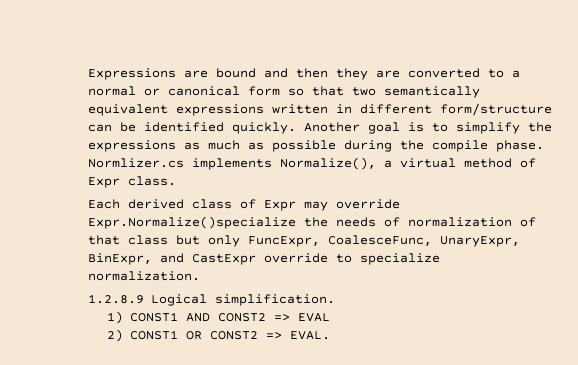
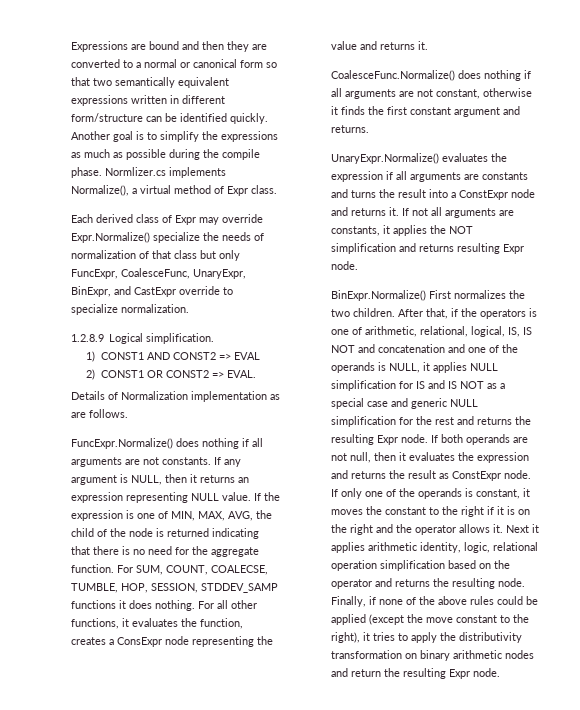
[88,216,297,229] Expr.Normalize()specialize -> [70,232,200,243] Expr.Normalize() specialize
(330, 335) none -> [70,391,280,402] [70,409,128,418] [70,438,263,449] [70,457,241,467] [70,474,249,485] [70,492,280,503] [70,510,272,521] [70,528,259,539] [70,546,259,557] [70,564,268,575] [70,583,278,593] [70,600,257,611] [70,618,243,629] [70,636,273,647] [330,41,428,50] [330,70,531,81] [330,88,532,99] [330,106,520,117] [330,125,369,133] [330,153,507,164] [330,171,528,182] [330,189,535,200] [330,207,514,218] [330,225,473,236] [330,243,524,254] [330,261,358,270] [330,290,525,301] [330,308,537,319] [330,326,532,337] [330,344,518,353] [330,362,498,373] [330,380,505,391] [330,398,478,409] [330,416,531,427] [330,434,528,445] [330,452,529,463] [330,470,531,481] [330,488,530,499] [330,506,530,517] [330,524,539,535] [330,542,538,553] [330,560,510,571] [330,578,525,589] [330,596,538,607] [330,614,529,625] [330,632,522,643] [330,650,534,661] [330,668,500,679] // Details of Normalization implementation as are follows. // FuncExpr.Normalize() does nothing if all arguments are not constants. If any argument is NULL, then it returns an expression representing NULL value. If the expression is one of MIN, MAX, AVG, the child of the node is returned indicating that there is no need for the aggregate function. For SUM, COUNT, COALECSE, TUMBLE, HOP, SESSION, STDDEV_SAMP functions it does nothing. For all other functions, it evaluates the function, creates a ConsExpr node representing the value and returns it. // CoalesceFunc.Normalize() does nothing if all arguments are not constant, otherwise it finds the first constant argument and returns. // UnaryExpr.Normalize() evaluates the expression if all arguments are constants and turns the result into a ConstExpr node and returns it. If not all arguments are constants, it applies the NOT simplification and returns resulting Expr node. // BinExpr.Normalize() First normalizes the two children. After that, if the operators is one of arithmetic, relational, logical, IS, IS NOT and concatenation and one of the operands is NULL, it applies NULL simplification for IS and IS NOT as a special case and generic NULL simplification for the rest and returns the resulting Expr node. If both operands are not null, then it evaluates the expression and returns the result as ConstExpr node. If only one of the operands is constant, it moves the constant to the right if it is on the right and the operator allows it. Next it applies arithmetic identity, logic, relational operation simplification based on the operator and returns the resulting node. Finally, if none of the above rules could be applied (except the move constant to the right), it tries to apply the distributivity transformation on binary arithmetic nodes and return the resulting Expr node.

